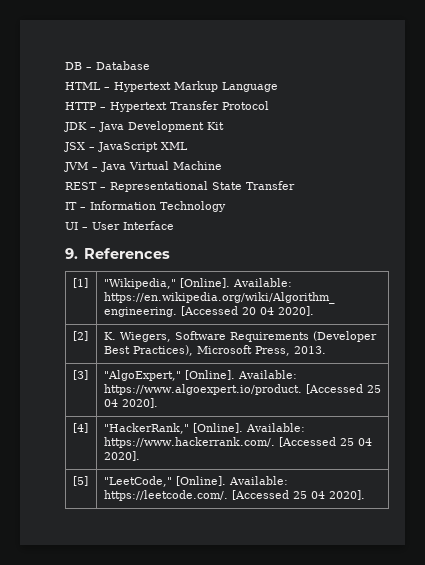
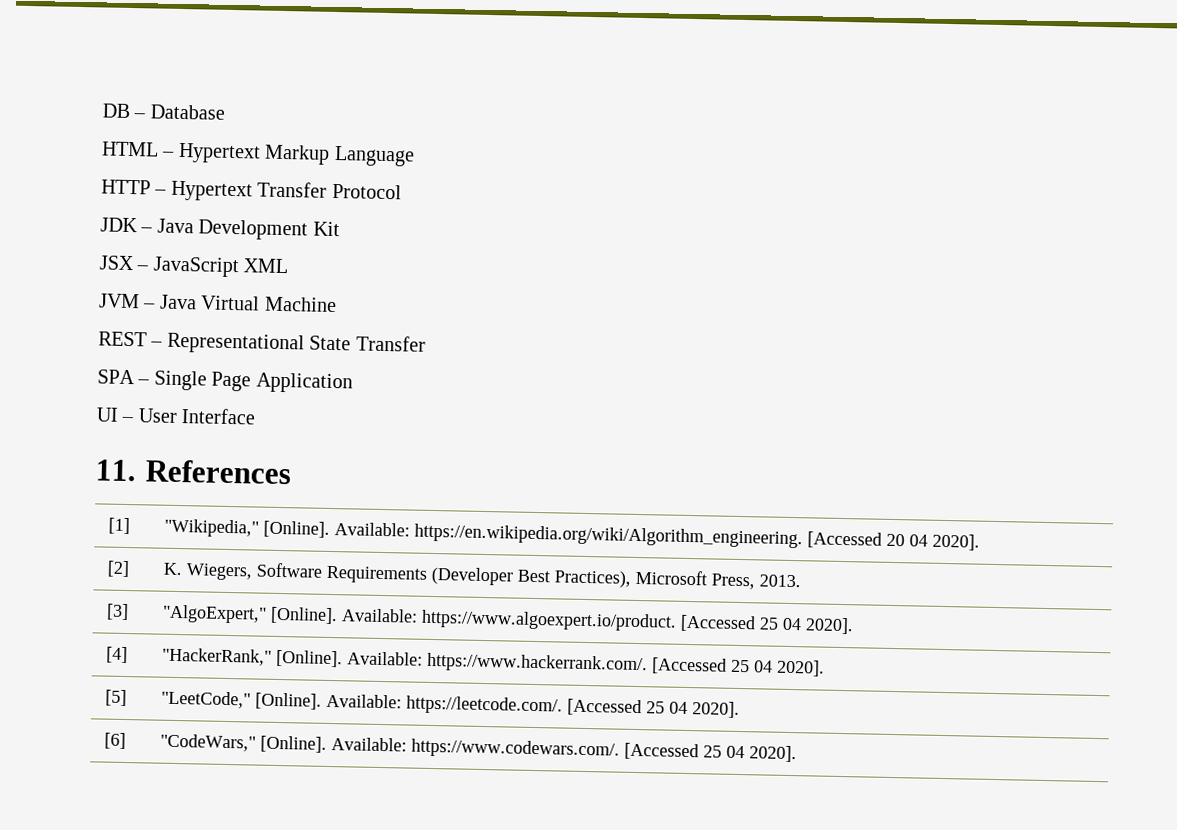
[65,201,226,212] IT – Information Technology -> [97,369,353,394] SPA – Single Page Application
[65,248,78,259] 9. -> [95,459,137,482] 11.
(365, 495) none -> [104,732,127,750] [160,733,798,763] // [6] | "CodeWars," [Online]. Available: https://www.codewars.com/. [Accessed 25 04 2020].

